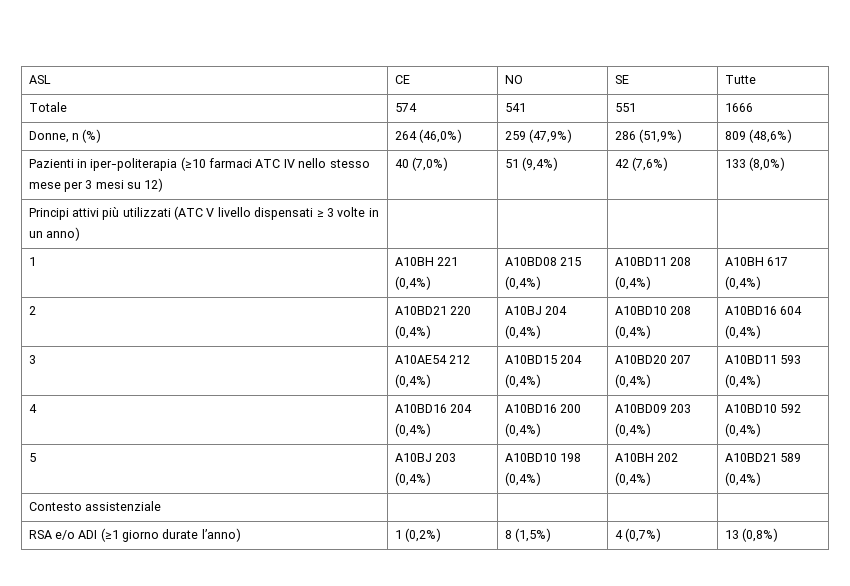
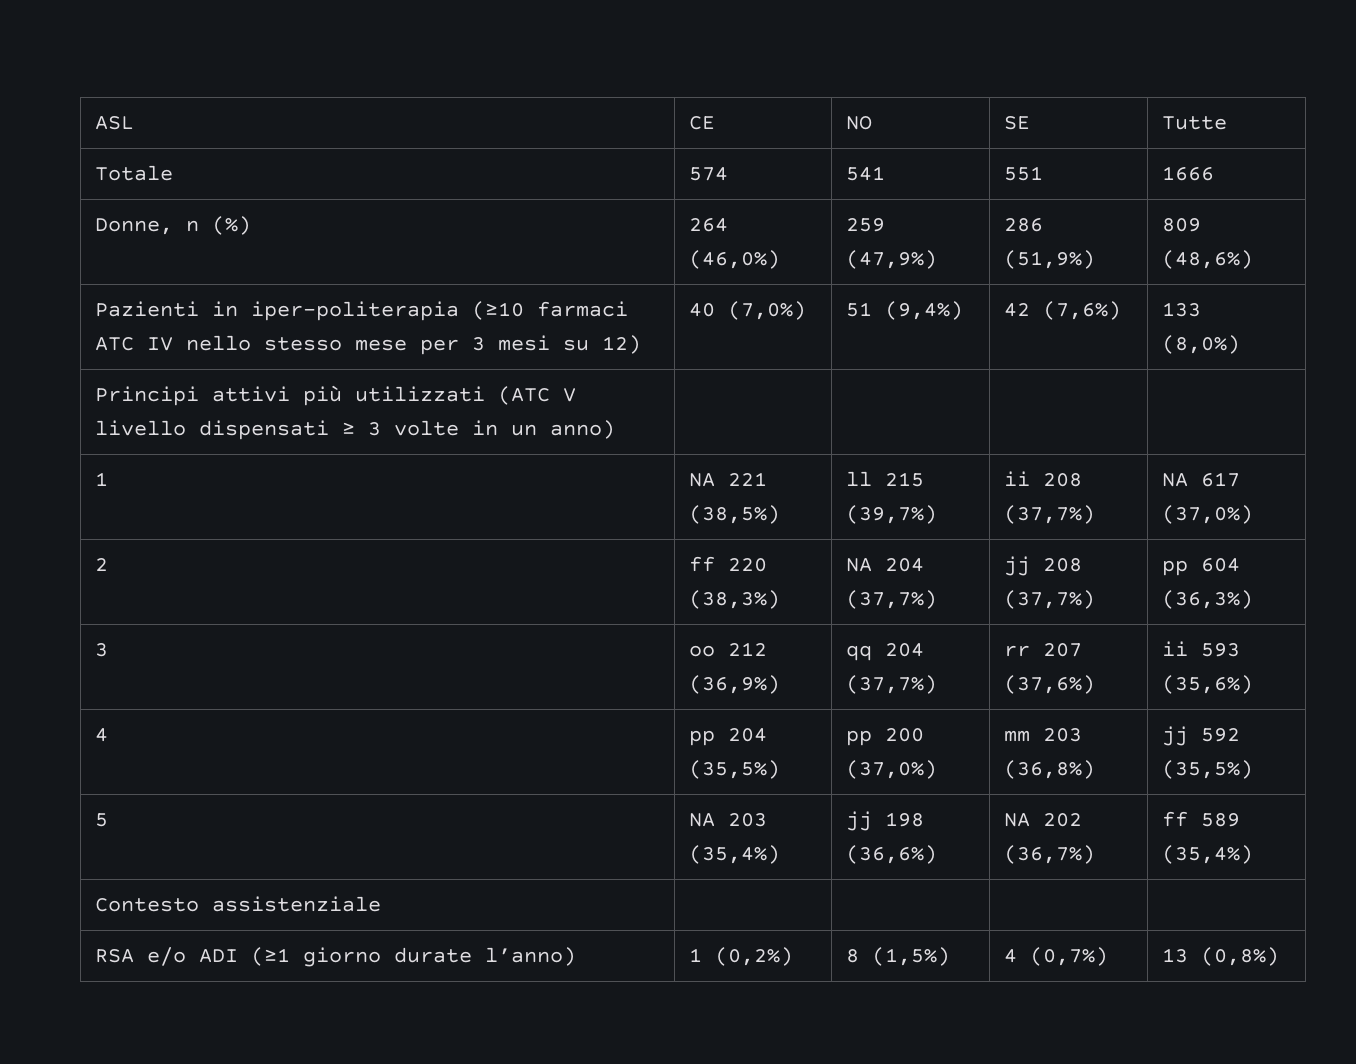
[394,257,458,266] [394,276,431,290] [504,257,581,266] [504,276,541,290] [614,257,691,266] [614,276,651,290] [724,257,788,266] [724,276,761,290] [28,306,36,315] [394,306,471,315] [394,325,431,339] [504,306,567,315] [504,325,541,339] [614,306,691,315] [614,325,651,339] [724,306,802,315] [724,325,761,339] [28,355,36,364] [394,355,470,364] [394,374,431,388] [504,355,582,364] [504,374,541,388] [614,355,691,364] [614,374,651,388] [724,355,801,364] [724,374,761,388] [28,404,37,413] [394,404,472,413] [394,423,431,437] [504,404,581,413] [504,423,541,437] [614,404,691,413] [614,423,651,437] [724,404,801,413] [724,423,761,437] [28,453,36,462] [394,453,456,462] [394,472,431,486] [504,453,581,462] [504,472,541,486] [614,453,678,462] [614,472,651,486] [724,453,801,462] [724,472,761,486] A10BH 221 (0,4%) | A10BD08 215 (0,4%) | A10BD11 208 (0,4%) | A10BH 617 (0,4%) // 2 | A10BD21 220 (0,4%) | A10BJ 204 (0,4%) | A10BD10 208 (0,4%) | A10BD16 604 (0,4%) // 3 | A10AE54 212 (0,4%) | A10BD15 204 (0,4%) | A10BD20 207 (0,4%) | A10BD11 593 (0,4%) // 4 | A10BD16 204 (0,4%) | A10BD16 200 (0,4%) | A10BD09 203 (0,4%) | A10BD10 592 (0,4%) // 5 | A10BJ 203 (0,4%) | A10BD10 198 (0,4%) | A10BH 202 (0,4%) | A10BD21 589 (0,4%) -> [689,472,768,487] [689,505,781,524] [846,471,925,487] [846,505,938,524] [1004,471,1083,487] [1004,505,1096,524] [1162,472,1241,487] [1162,505,1254,524] [95,558,109,571] [689,556,768,572] [689,590,781,609] [846,558,925,572] [846,590,938,609] [1004,556,1083,576] [1004,590,1096,609] [1162,558,1241,576] [1162,590,1254,609] [95,643,109,657] [689,642,768,657] [689,675,781,694] [846,643,925,661] [846,675,938,694] [1004,643,1083,657] [1004,675,1096,694] [1162,641,1241,657] [1162,675,1254,694] [95,728,109,742] [689,728,768,746] [689,760,781,779] [846,728,925,746] [846,760,938,779] [1004,728,1083,742] [1004,760,1096,779] [1162,726,1241,746] [1162,760,1254,779] [95,813,109,827] [689,813,768,827] [689,845,781,864] [846,811,925,831] [846,845,938,864] [1004,813,1083,827] [1004,845,1096,864] [1162,811,1241,827] [1162,845,1254,864] NA 221 (38,5%) | ll 215 (39,7%) | ii 208 (37,7%) | NA 617 (37,0%) // 2 | ff 220 (38,3%) | NA 204 (37,7%) | jj 208 (37,7%) | pp 604 (36,3%) // 3 | oo 212 (36,9%) | qq 204 (37,7%) | rr 207 (37,6%) | ii 593 (35,6%) // 4 | pp 204 (35,5%) | pp 200 (37,0%) | mm 203 (36,8%) | jj 592 (35,5%) // 5 | NA 203 (35,4%) | jj 198 (36,6%) | NA 202 (36,7%) | ff 589 (35,4%)

